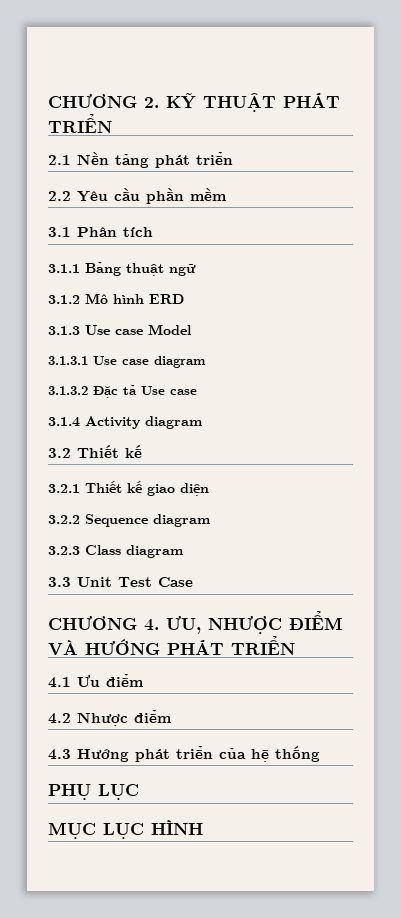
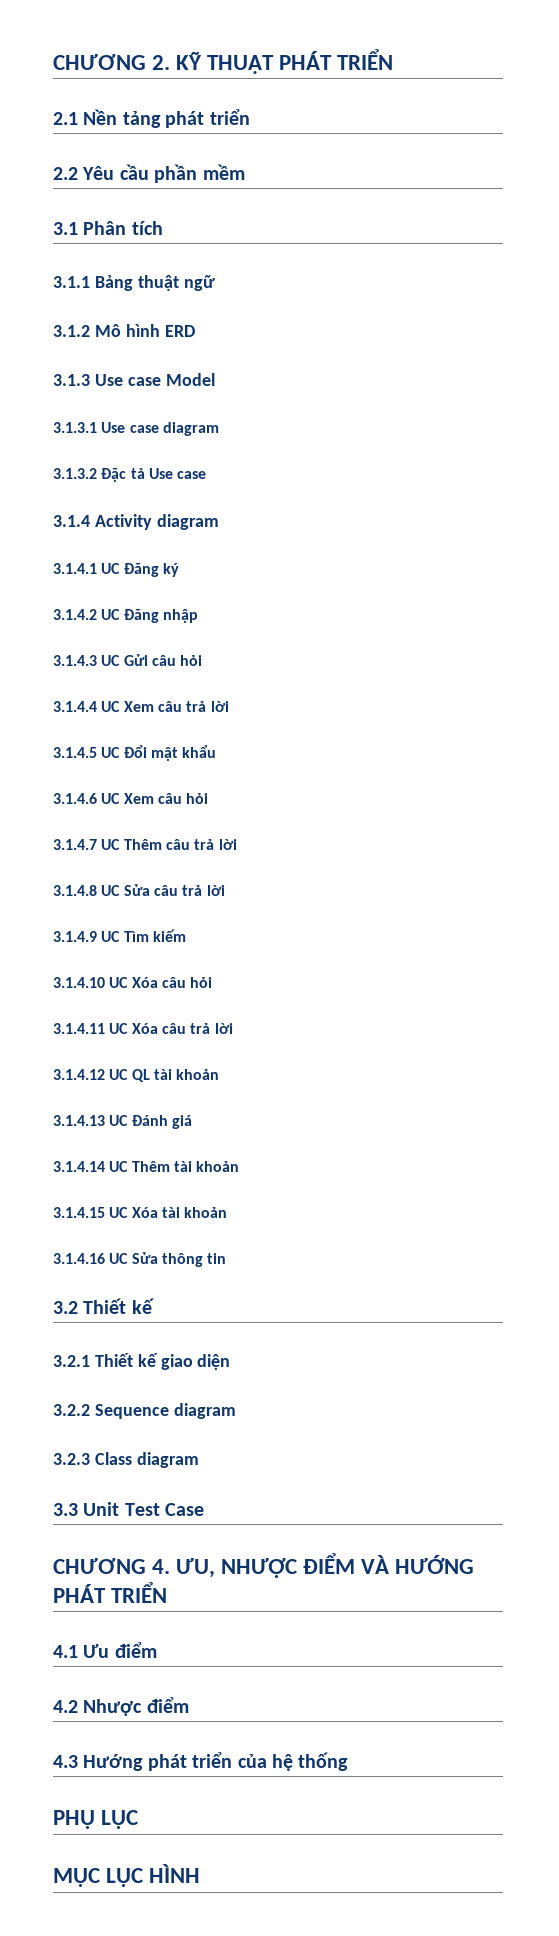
(203, 422) none -> [53,563,179,577] [53,609,198,623] [53,654,203,666] [53,701,229,712] [53,745,217,761] [53,793,209,804] [53,839,237,850] [53,884,225,896] [53,929,186,942] [53,977,213,988] [53,1023,233,1034] [53,1069,220,1082] [53,1115,192,1129] [53,1161,240,1172] [53,1207,228,1218] [53,1252,227,1267] // 3.1.4.1 UC Đăng ký // 3.1.4.2 UC Đăng nhập // 3.1.4.3 UC Gửi câu hỏi // 3.1.4.4 UC Xem câu trả lời // 3.1.4.5 UC Đổi mật khẩu // 3.1.4.6 UC Xem câu hỏi // 3.1.4.7 UC Thêm câu trả lời // 3.1.4.8 UC Sửa câu trả lời // 3.1.4.9 UC Tìm kiếm // 3.1.4.10 UC Xóa câu hỏi // 3.1.4.11 UC Xóa câu trả lời // 3.1.4.12 UC QL tài khoản // 3.1.4.13 UC Đánh giá // 3.1.4.14 UC Thêm tài khoản // 3.1.4.15 UC Xóa tài khoản // 3.1.4.16 UC Sửa thông tin

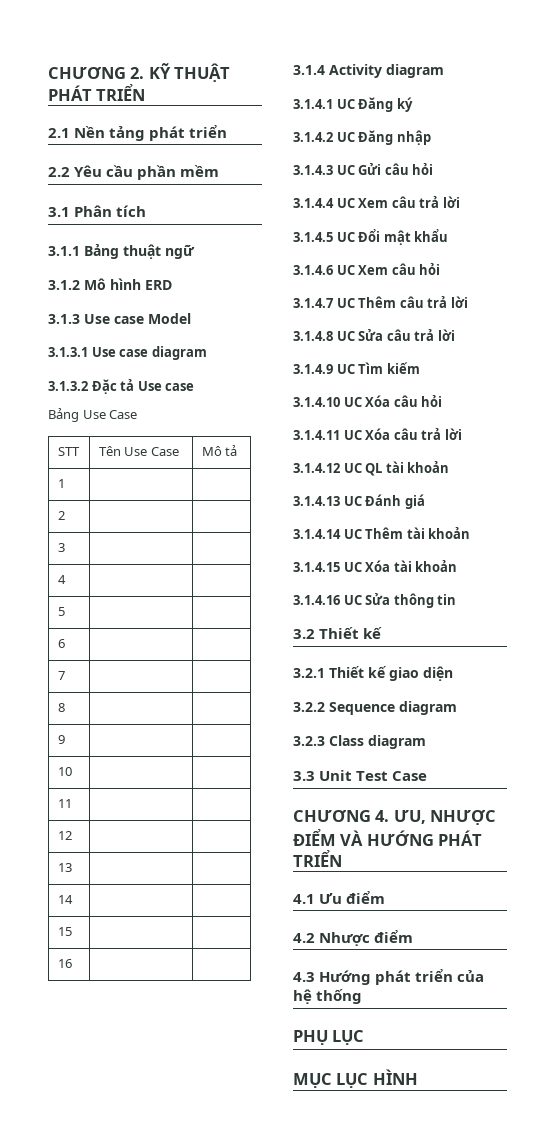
(207, 475) none -> [48,408,138,422] [57,447,80,456] [98,446,179,456] [201,445,238,456] [57,479,65,488] [57,511,65,520] [57,543,65,552] [57,575,66,584] [57,607,65,616] [57,639,65,648] [57,671,65,680] [57,703,65,712] [57,735,65,744] [57,767,72,776] [57,799,72,808] [57,831,72,840] [57,863,72,872] [57,895,73,904] [57,927,72,936] [57,959,72,968] // Bảng Use Case // STT | Tên Use Case | Mô tả // 1 | | // 2 | | // 3 | | // 4 | | // 5 | | // 6 | | // 7 | | // 8 | | // 9 | | // 10 | | // 11 | | // 12 | | // 13 | | // 14 | | // 15 | | // 16 | |

